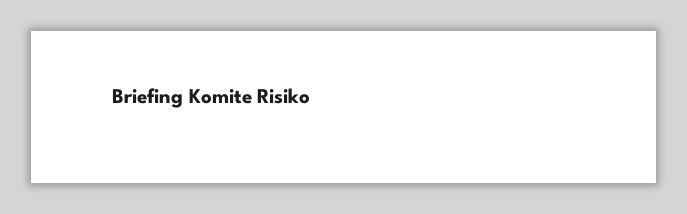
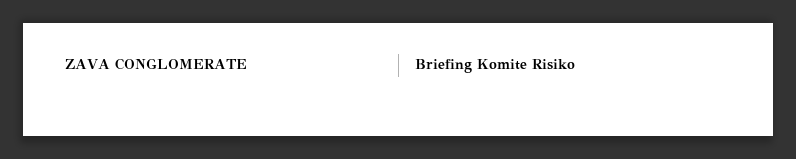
(112, 98) none -> [65,58,247,70] ZAVA CONGLOMERATE //

